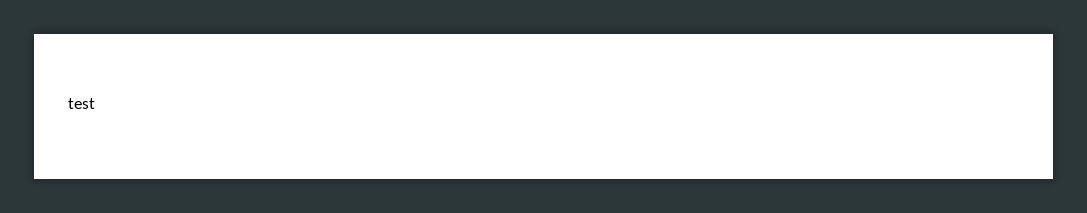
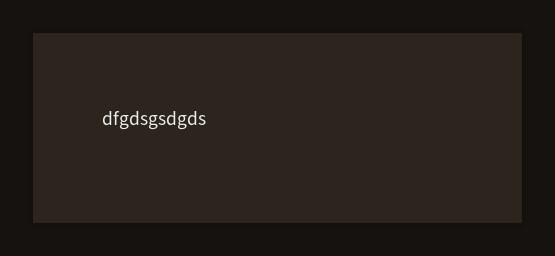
[68,98,95,109] test -> [102,111,206,130] dfgdsgsdgds

